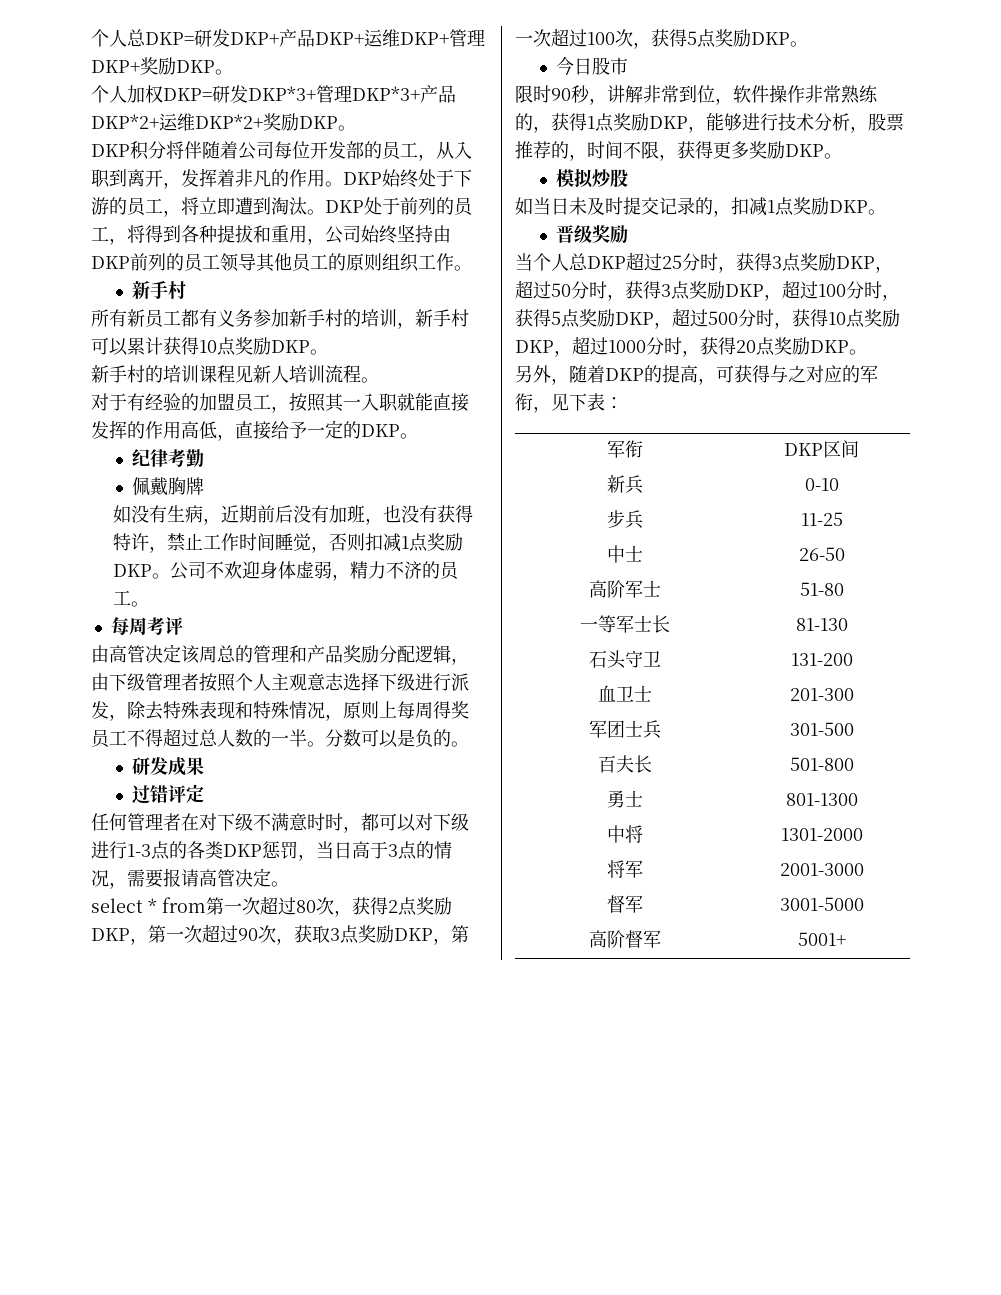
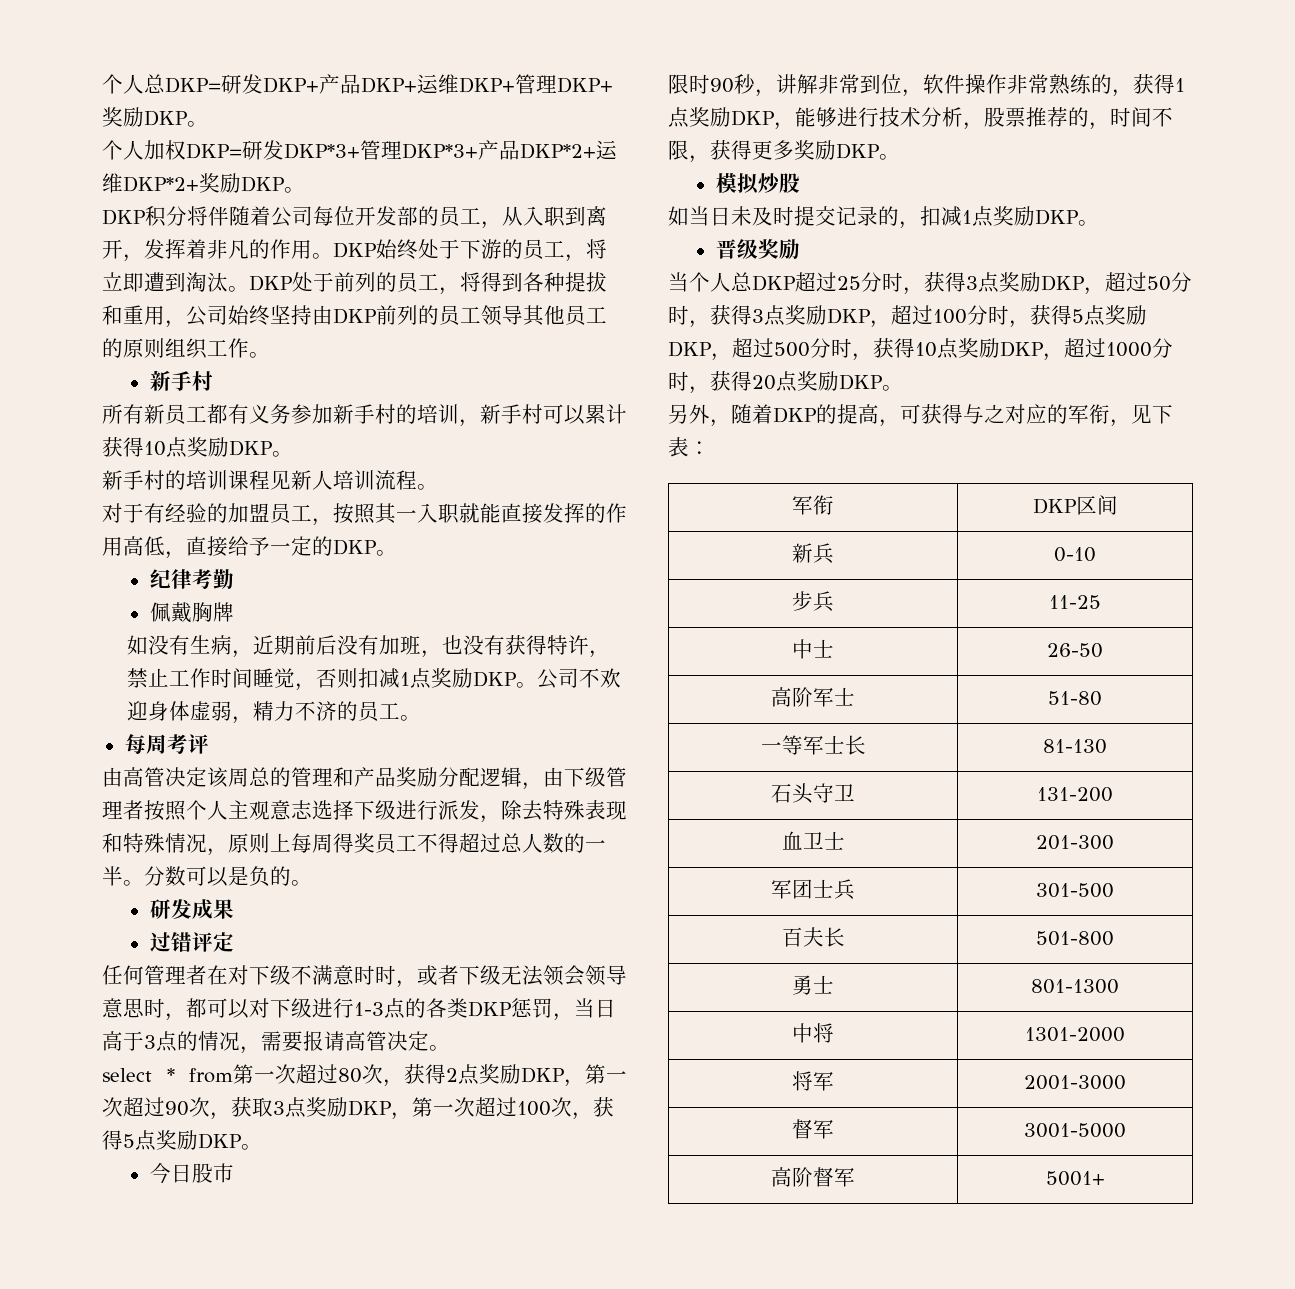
(361, 829) none -> [417,965,627,986] [102,998,186,1021] 或者下级无法领会领导意思时，

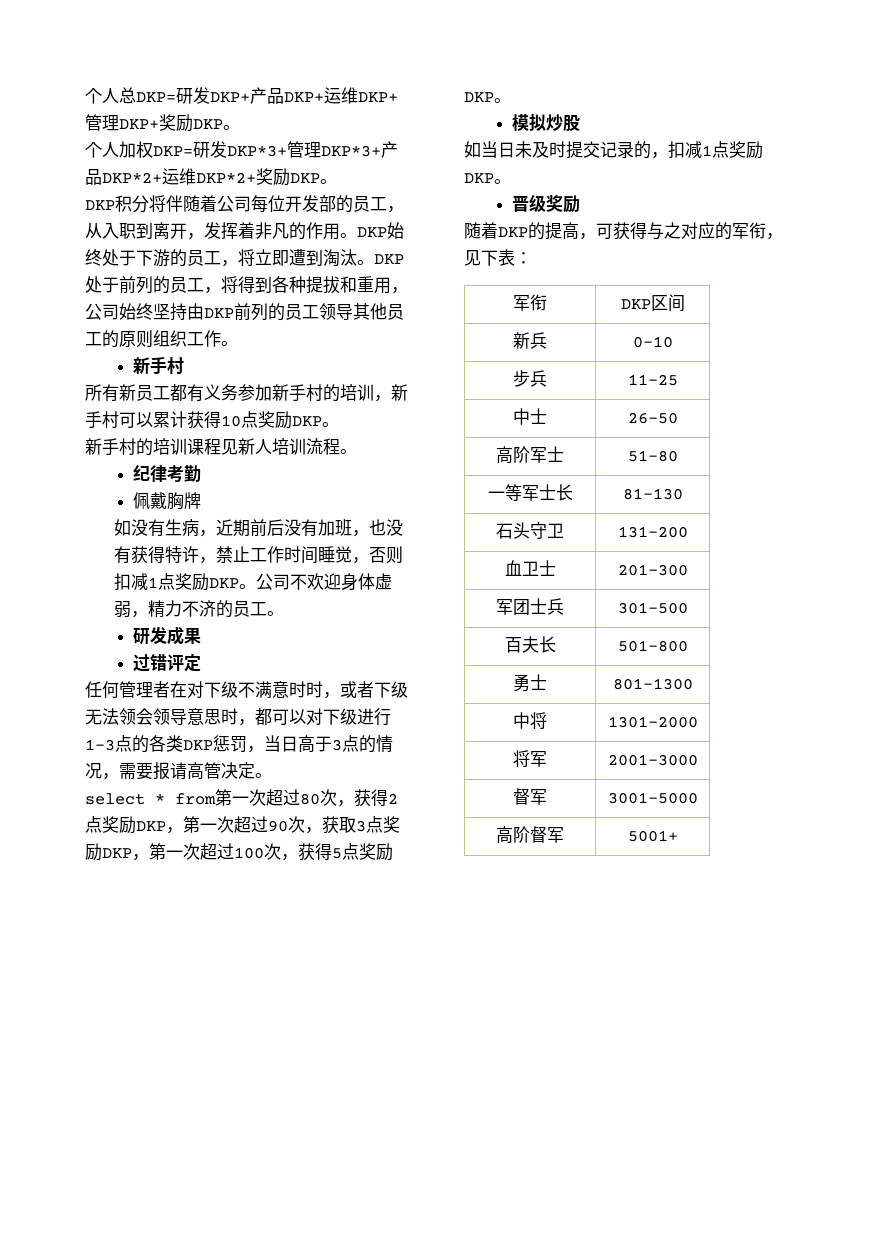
[102,503,627,526] [102,536,397,559] // 对于有经验的加盟员工，按照其一入职就能直接发挥的作用高低，直接给予一定的DKP。 -> (357, 451) none
[124,734,209,755] [102,767,627,790] [102,800,627,823] [102,833,606,856] [102,866,312,887] // 每周考评 // 由高管决定该周总的管理和产品奖励分配逻辑，由下级管理者按照个人主观意志选择下级进行派发，除去特殊表现和特殊情况，原则上每周得奖员工不得超过总人数的一半。分数可以是负的。 -> (285, 613) none
[149,1163,234,1184] [668,74,1185,97] [668,107,1173,130] [668,140,900,163] // 今日股市 // 限时90秒，讲解非常到位，软件操作非常熟练的，获得1点奖励DKP，能够进行技术分析，股票推荐的，时间不限，获得更多奖励DKP。 -> (511, 100) none
[668,272,1192,295] [668,305,1147,328] [668,338,1173,361] [668,371,903,394] [668,404,731,427] 当个人总DKP超过25分时，获得3点奖励DKP，超过50分时，获得3点奖励DKP，超过100分时，获得5点奖励DKP，超过500分时，获得10点奖励DKP，超过1000分时，获得20点奖励DKP。 // 另外， -> (580, 204) none

